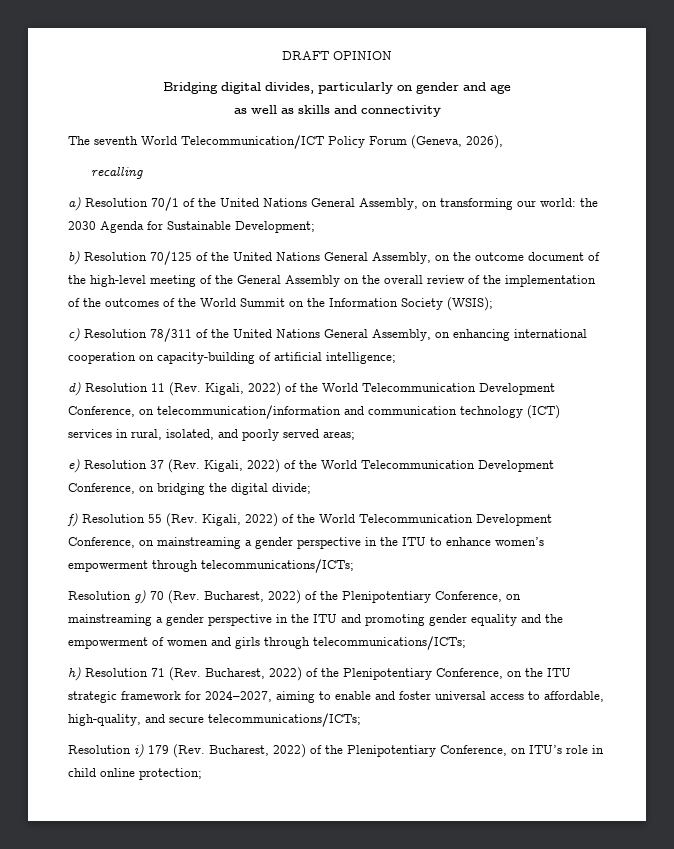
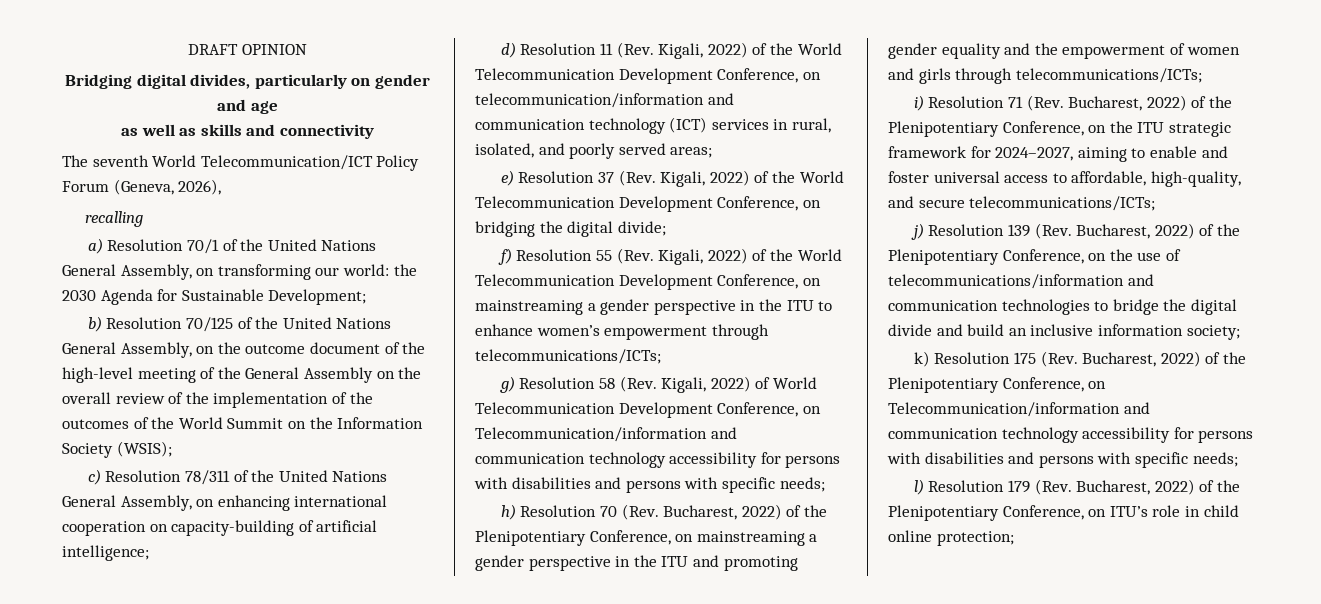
[68,590,146,604] Resolution g) -> [499,376,818,393] [475,402,821,418] [475,427,737,442] [475,452,841,468] [474,477,825,493] [500,504,597,520] g) Resolution 58 (Rev. Kigali, 2022) of World Telecommunication Development Conference, on Telecommunication/information and communication technology accessibility for persons with disabilities and persons with specific needs; // h) Resolution
[68,667,81,681] h) -> [913,95,924,111] i)
[68,744,144,758] Resolution i) -> [910,223,1241,240] [888,249,1181,265] [888,274,1154,289] [888,299,1237,315] [888,324,1240,340] [913,351,1247,367] [888,377,1107,393] [888,402,1150,417] [888,427,1254,443] [887,452,1238,468] [913,479,1005,495] j) Resolution 139 (Rev. Bucharest, 2022) of the Plenipotentiary Conference, on the use of telecommunications/information and communication technologies to bridge the digital divide and build an inclusive information society; // k) Resolution 175 (Rev. Bucharest, 2022) of the Plenipotentiary Conference, on Telecommunication/information and communication technology accessibility for persons with disabilities and persons with specific needs; // l) Resolution

